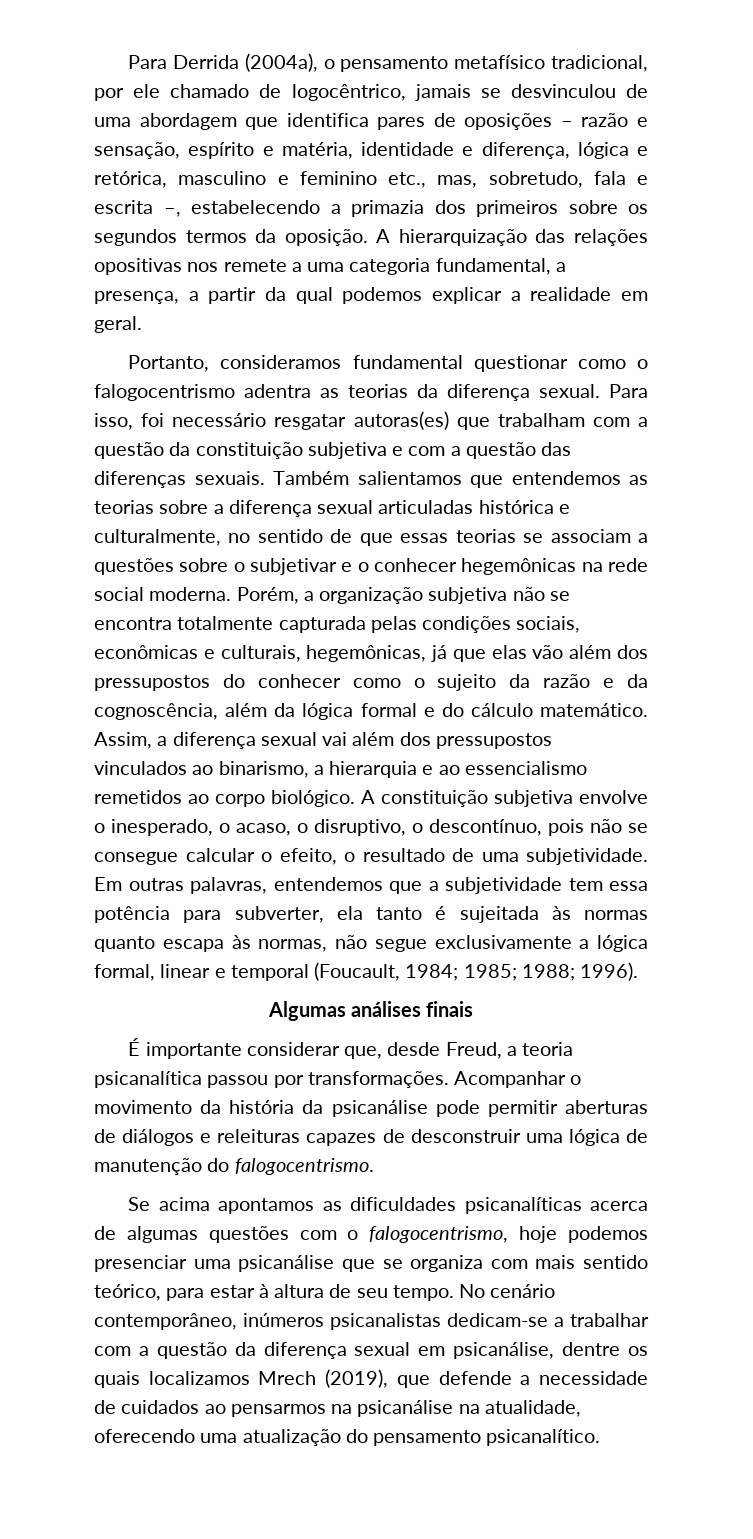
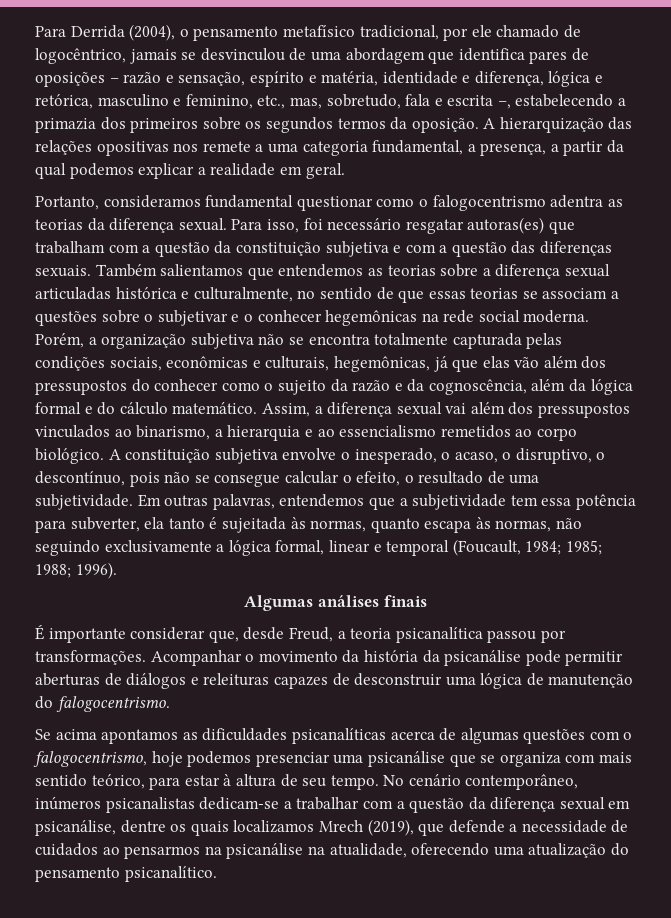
[244,53,318,72] (2004a), -> [129,24,176,41] (2004),
[299,171,377,185] feminino -> [185,94,253,109] feminino,
[584,910,648,920] normas -> [310,520,367,532] normas,
[374,939,427,952] segue -> [35,540,100,556] seguindo

